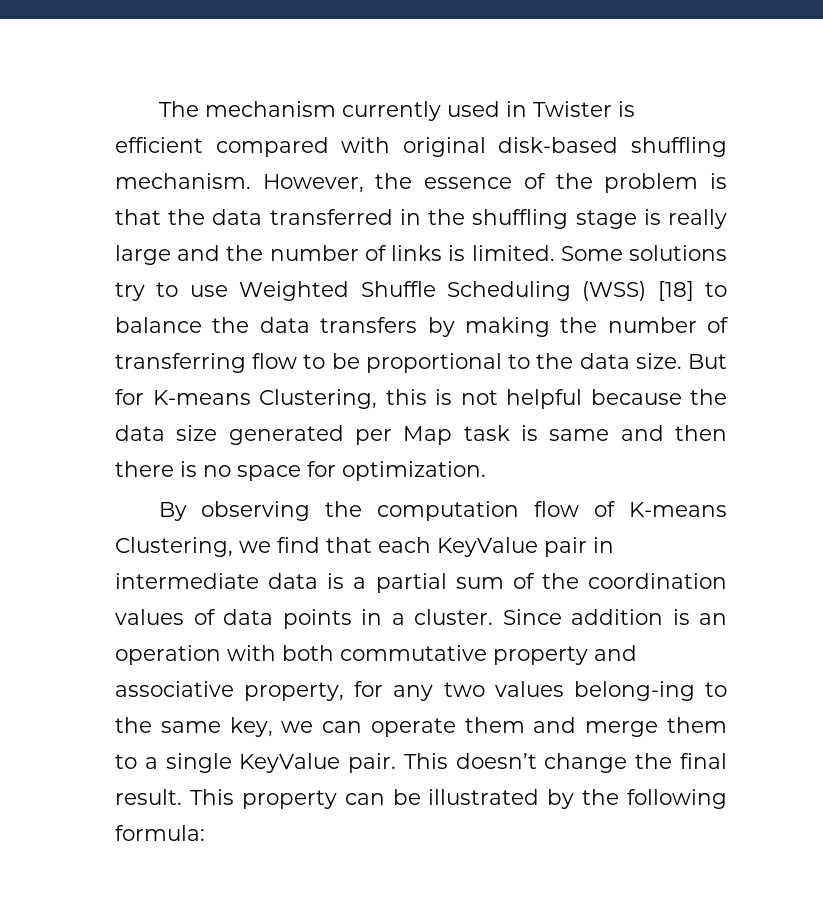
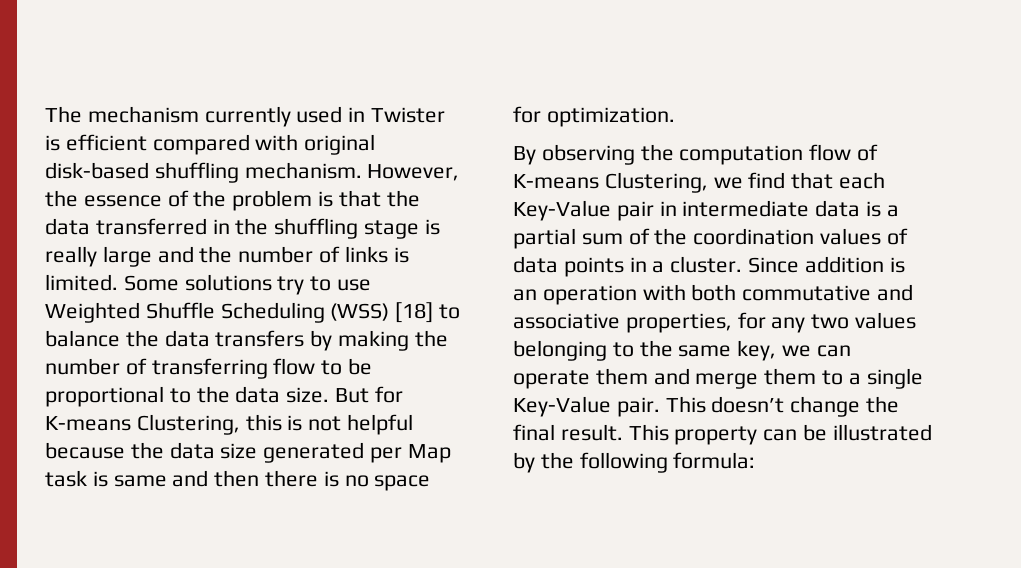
[437,537,538,557] KeyValue -> [513,200,611,221] Key-Value
[493,646,588,665] property -> (872, 293) none
[244,682,345,701] property, -> [625,313,732,333] properties,
[573,681,695,701] belong-ing -> [513,340,607,361] belonging
[239,753,341,773] KeyValue -> [513,396,611,417] Key-Value

